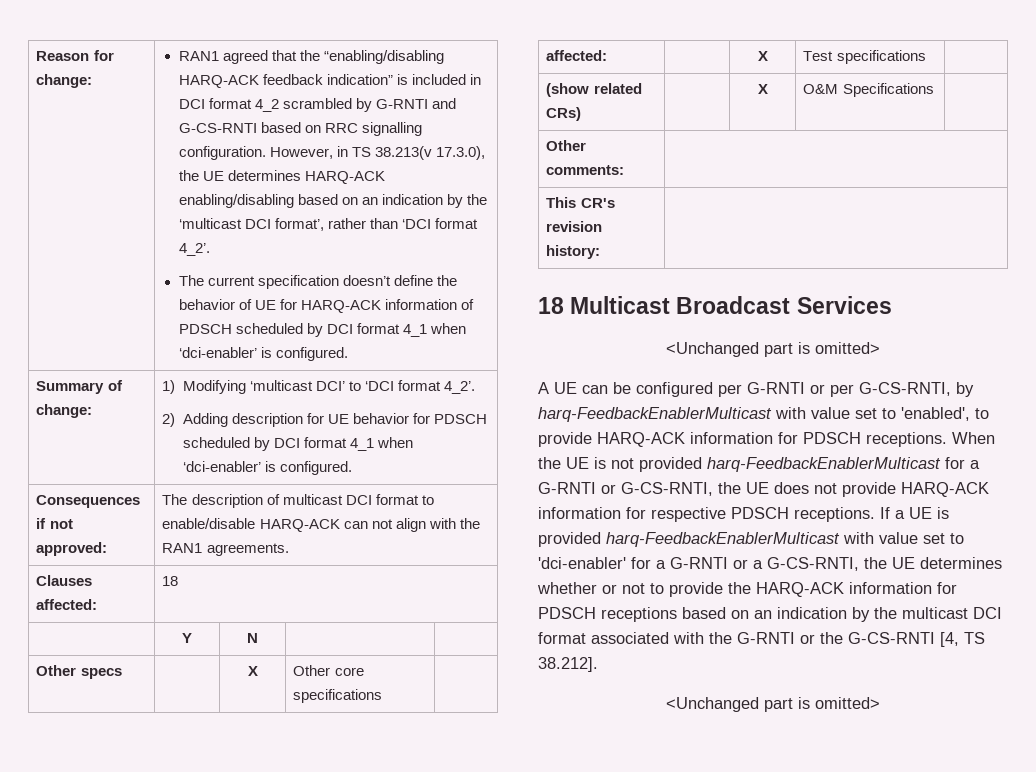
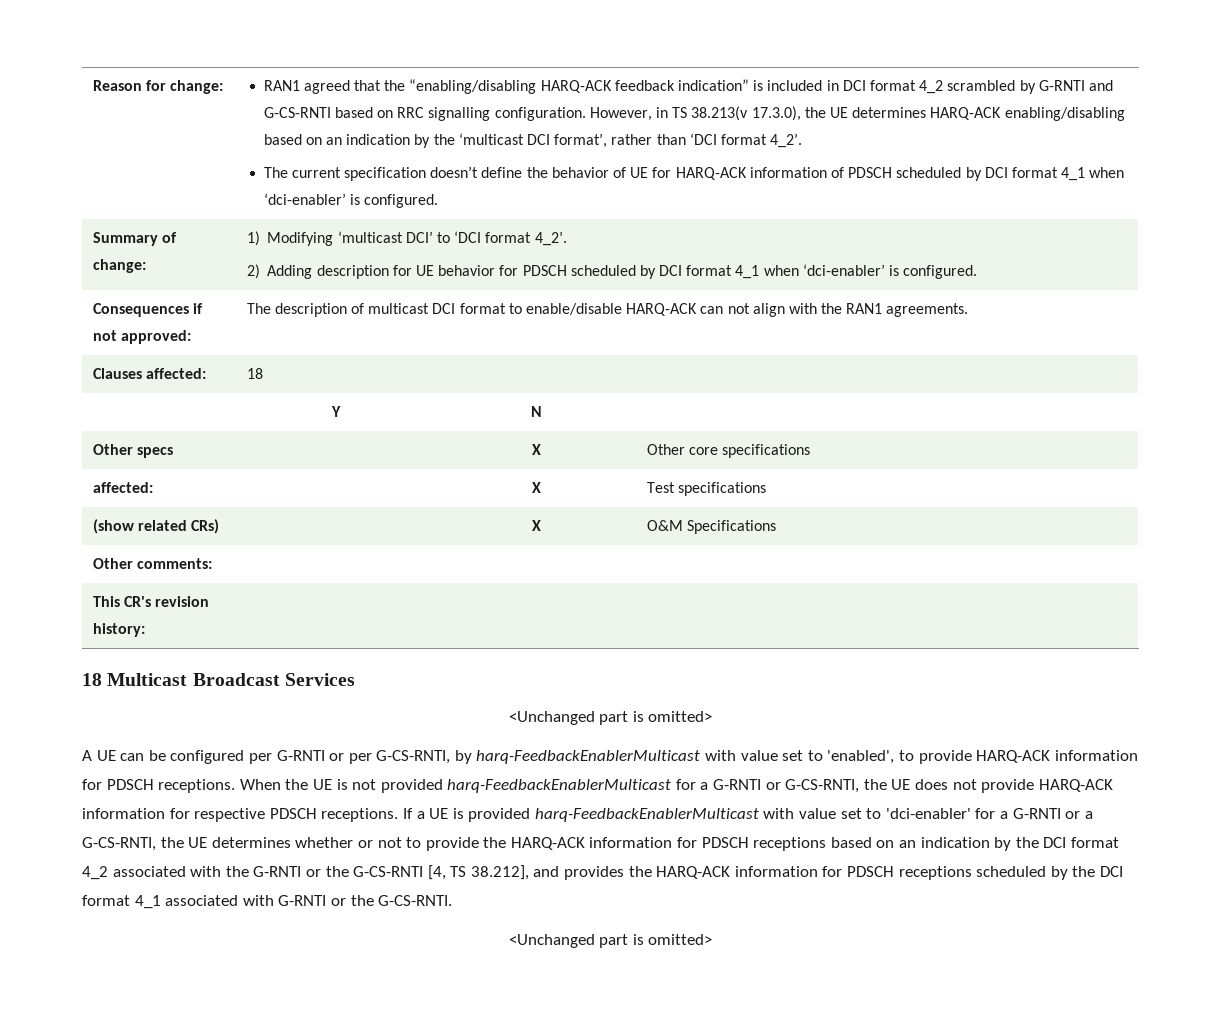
[902,607,1002,619] [538,632,586,644] multicast DCI format -> [1043,837,1119,848] [82,866,108,880] DCI format 4_2
[538,657,598,672] 38.212]. -> [470,865,1123,880] [82,895,453,909] 38.212], and provides the HARQ-ACK information for PDSCH receptions scheduled by the DCI format 4_1 associated with G-RNTI or the G-CS-RNTI.

